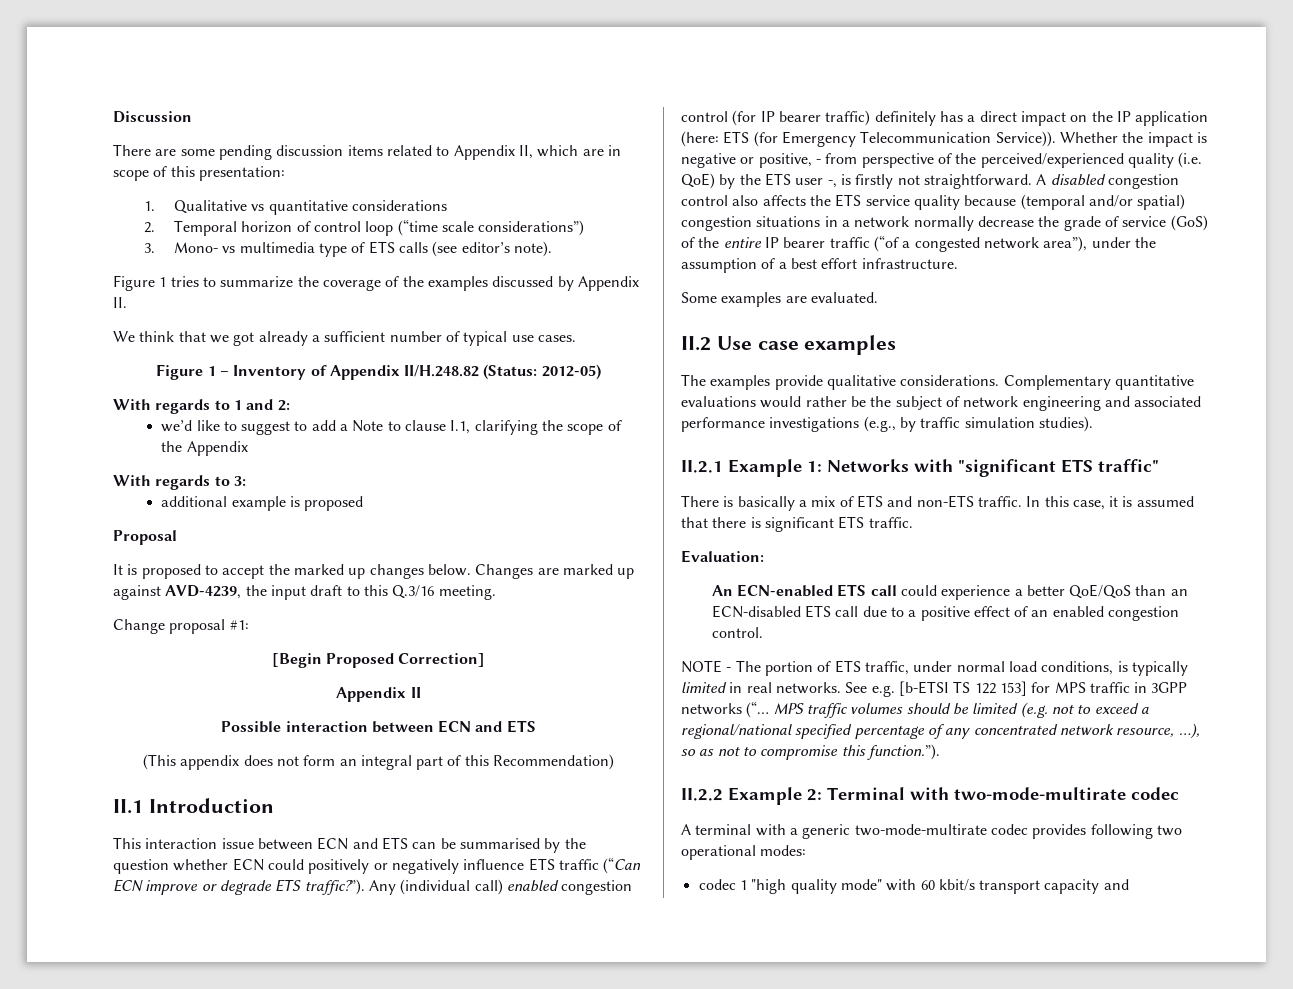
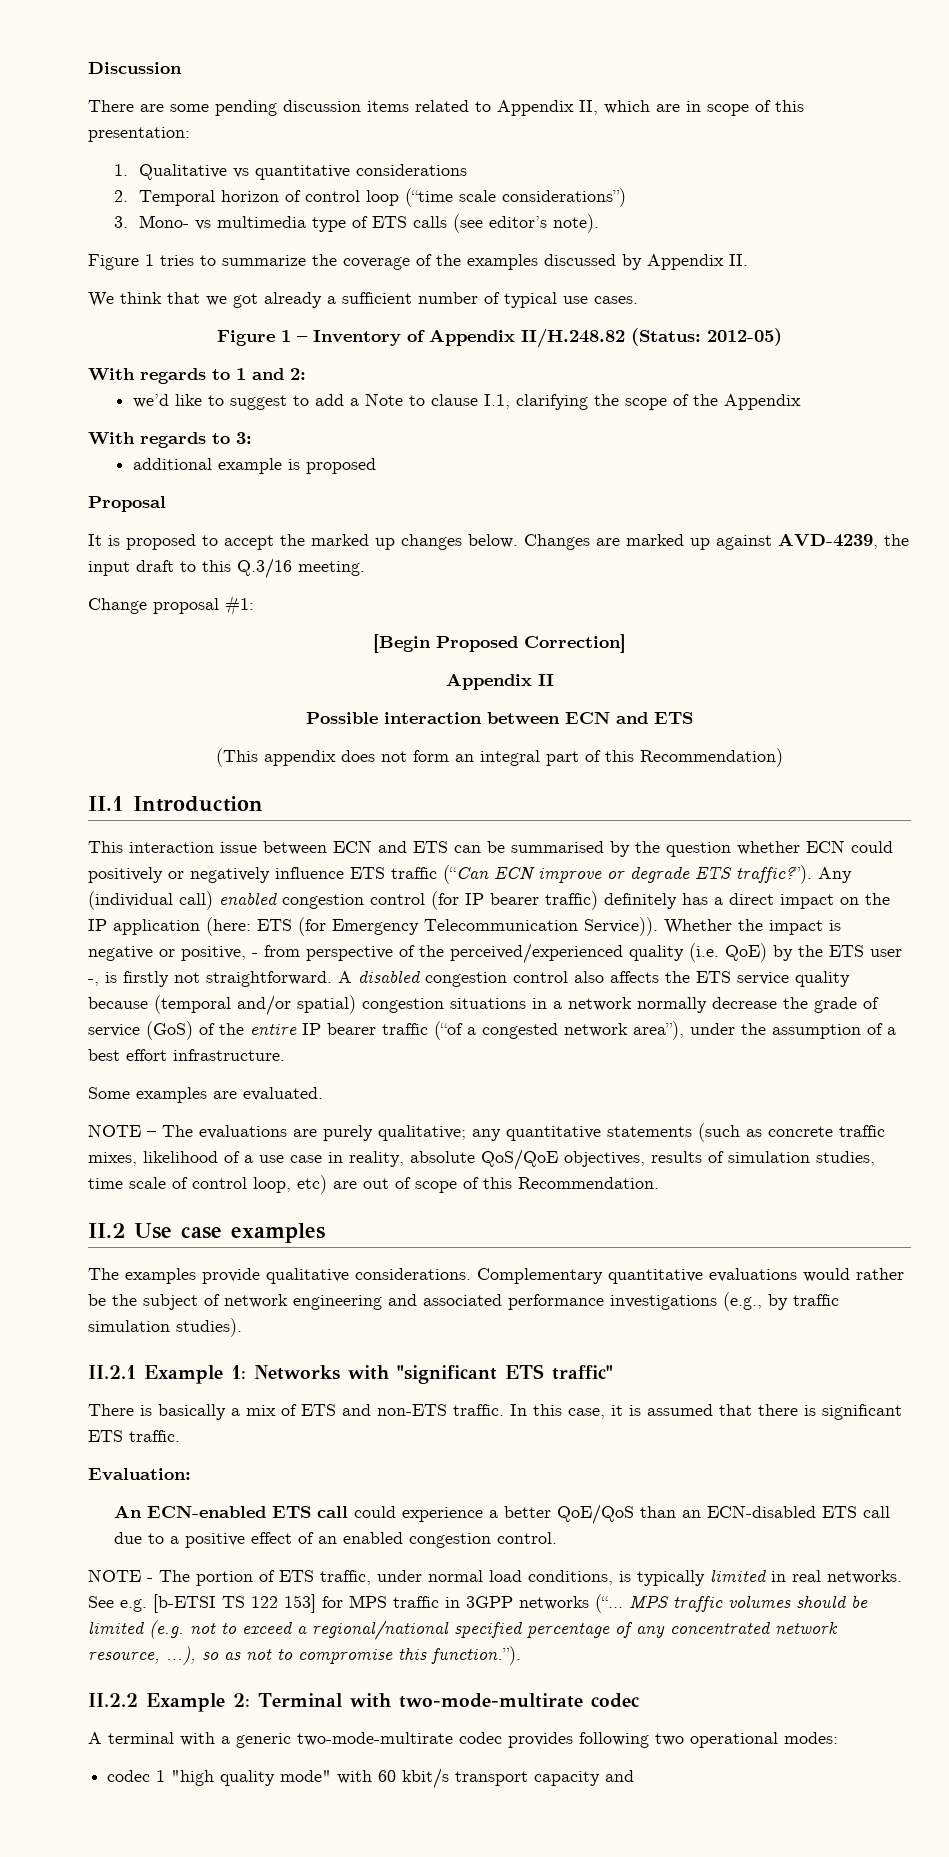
(878, 297) none -> [88,1123,885,1142] [88,1149,875,1170] [88,1175,659,1194] // NOTE – The evaluations are purely qualitative; any quantitative statements (such as concrete traffic mixes, likelihood of a use case in reality, absolute QoS/QoE objectives, results of simulation studies, time scale of control loop, etc) are out of scope of this Recommendation.

